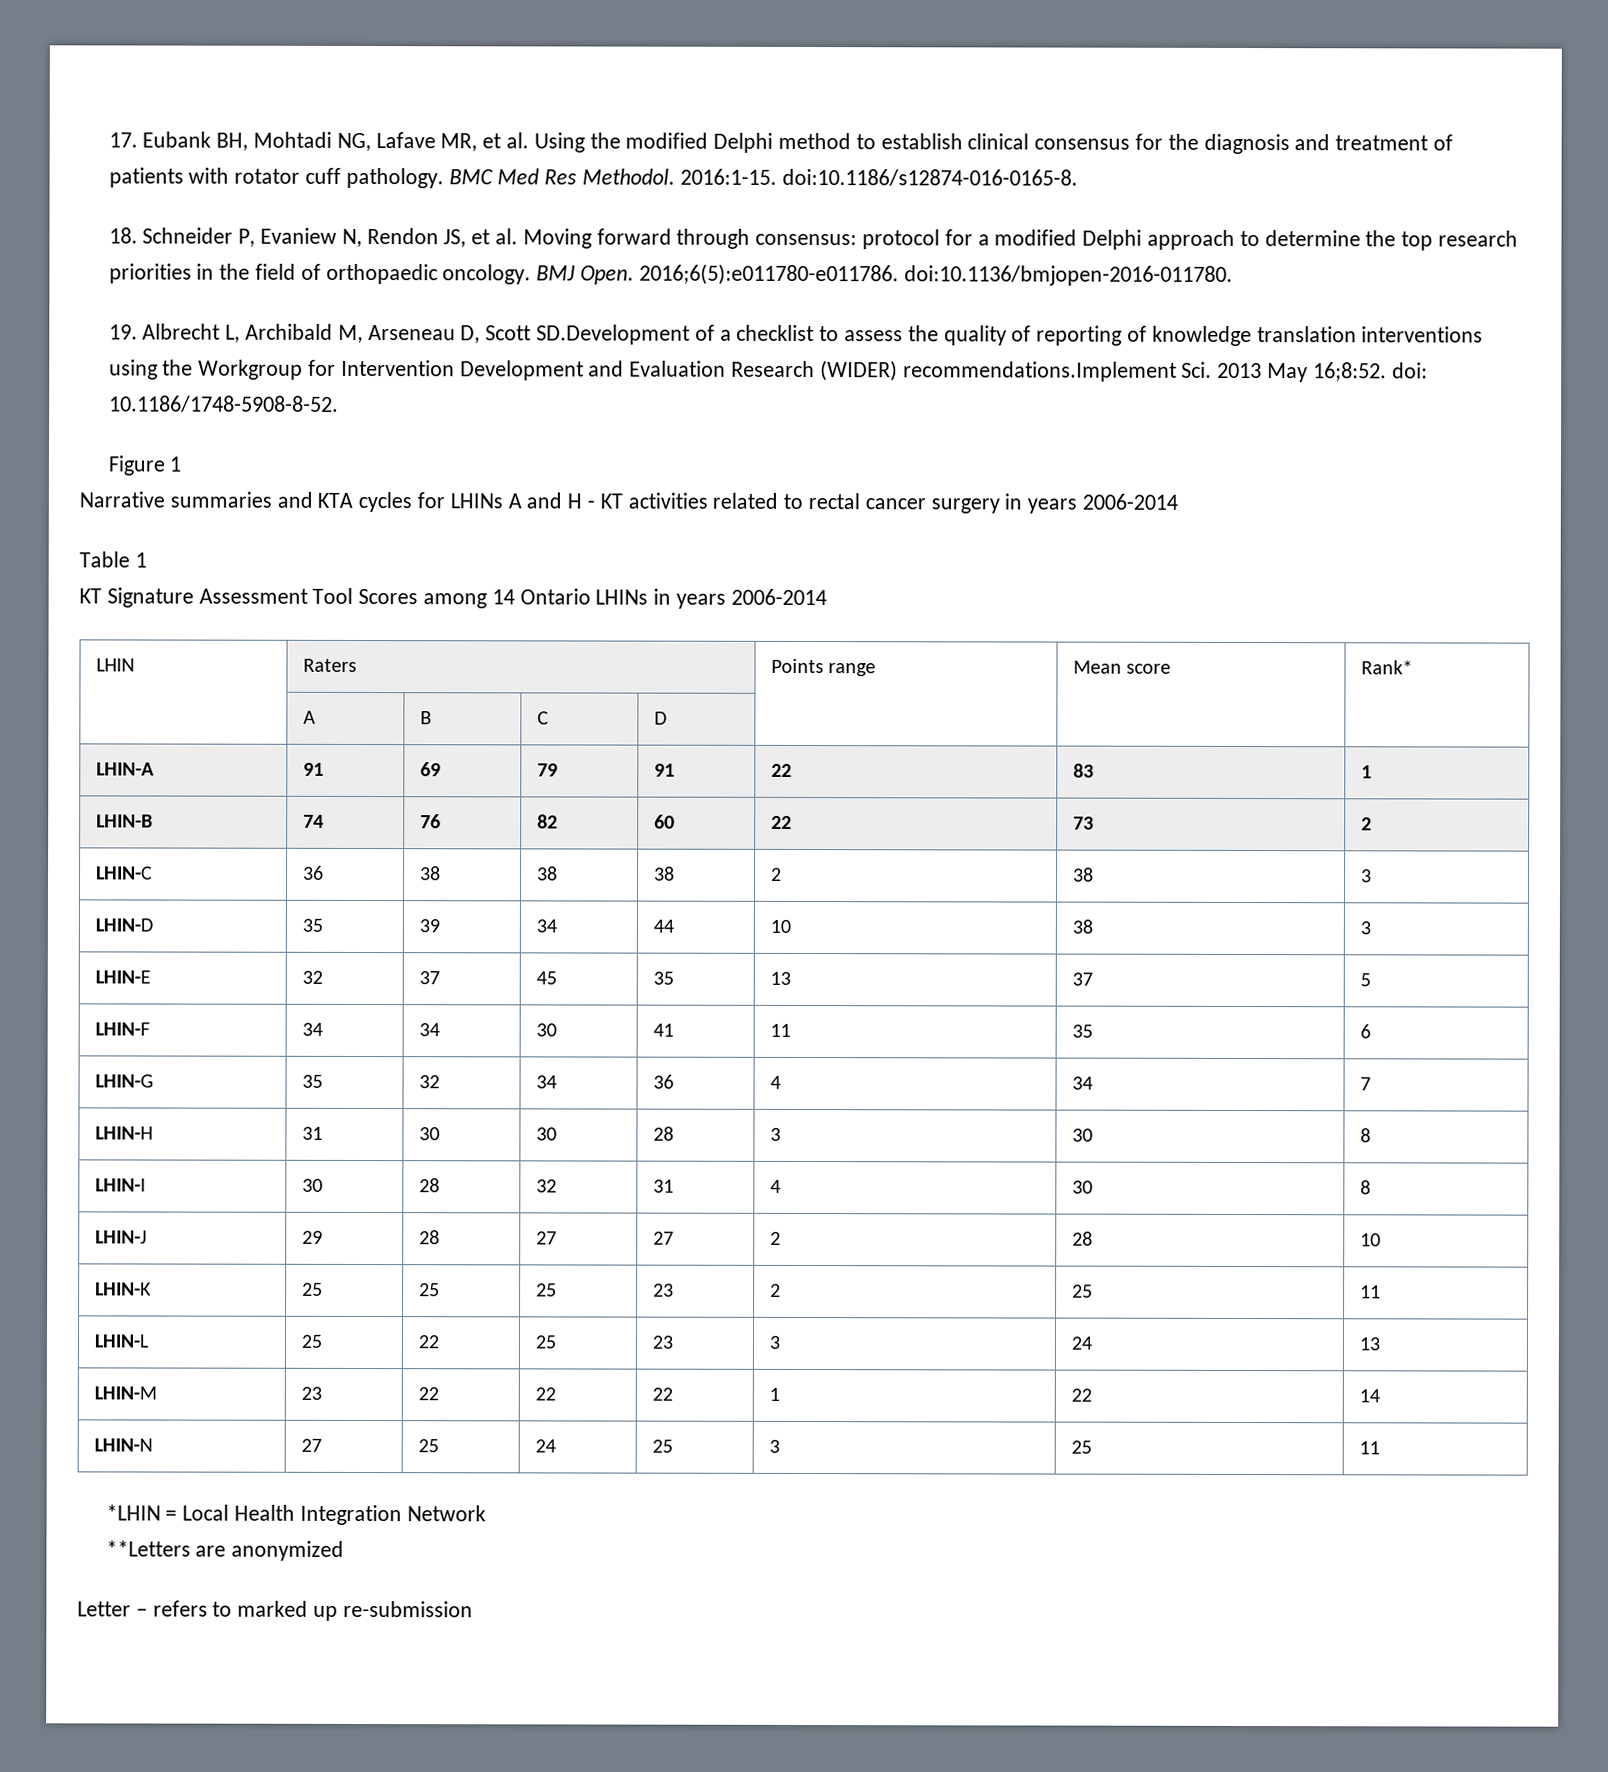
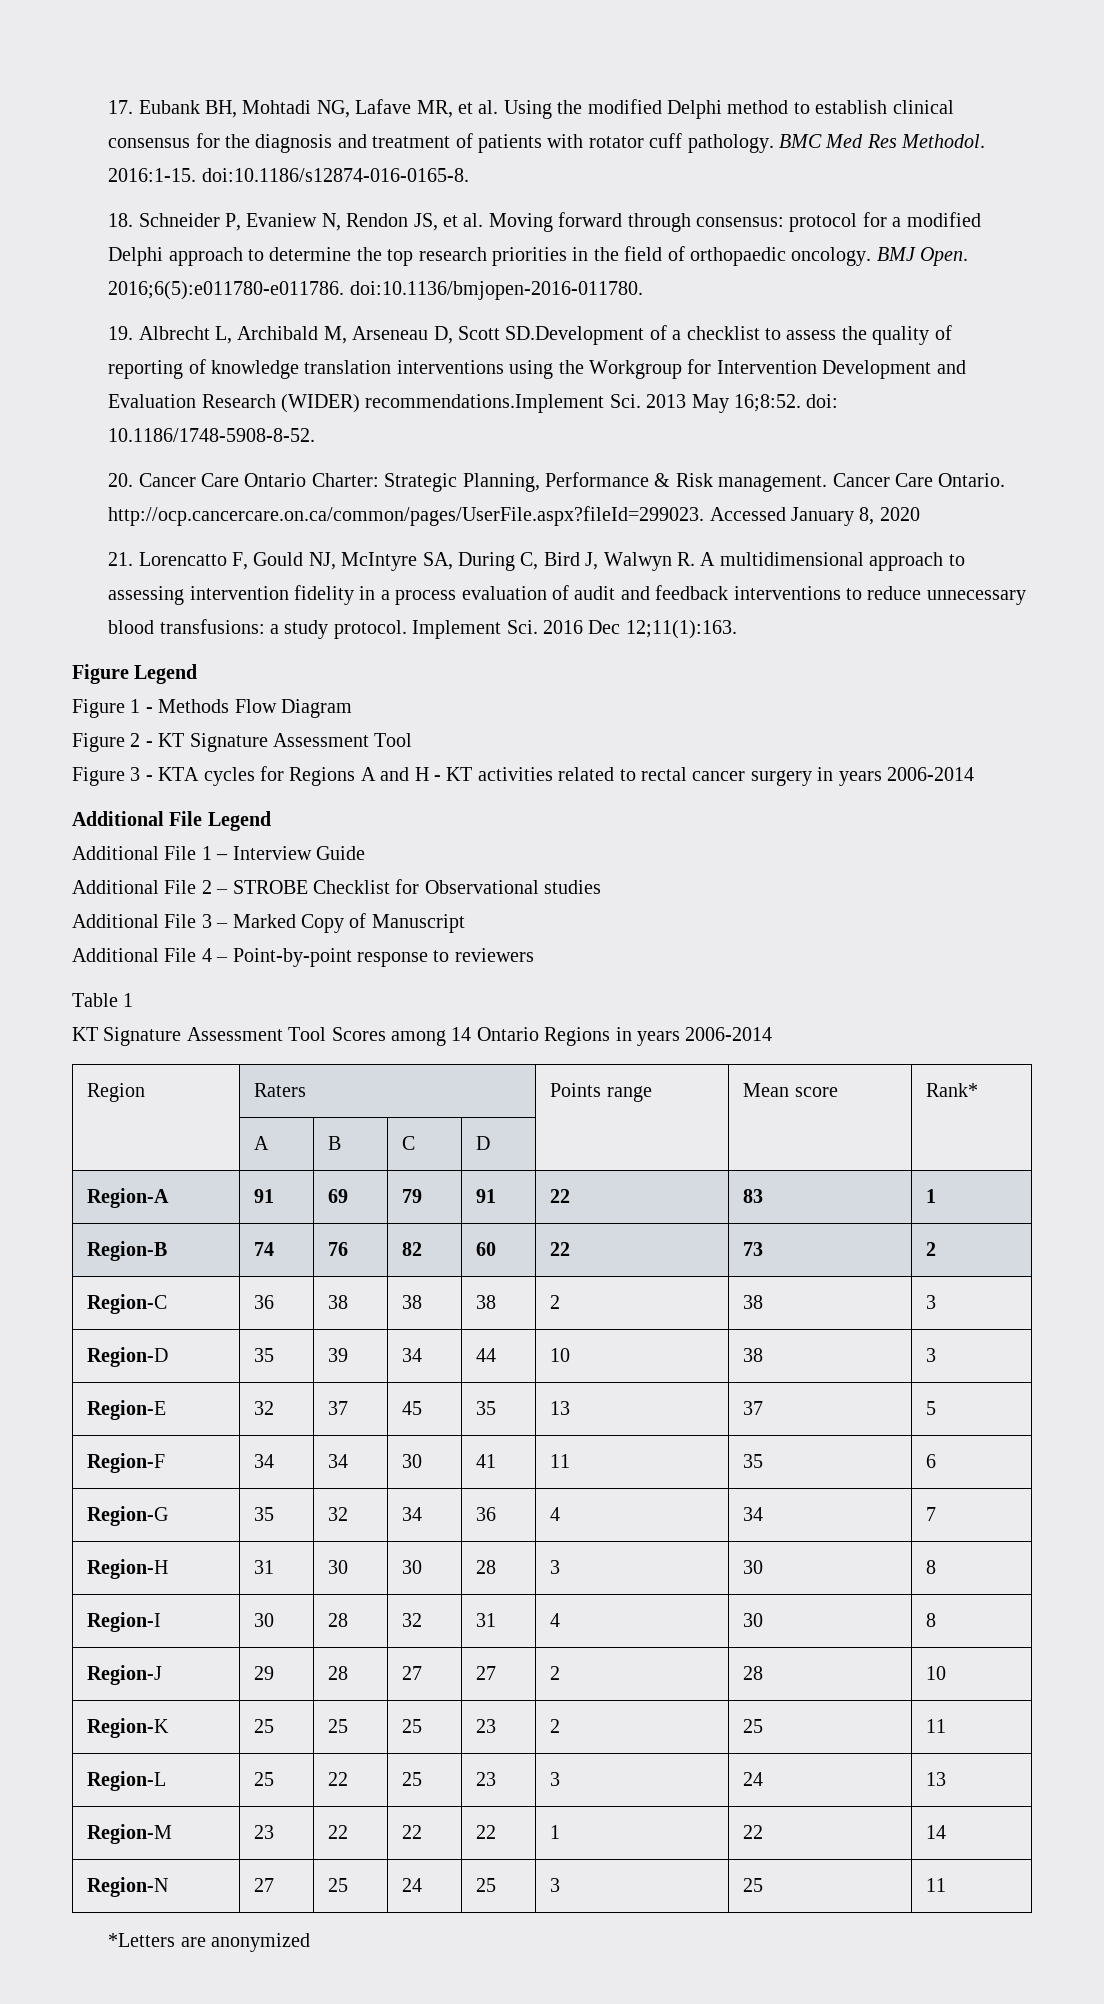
[107,455,182,476] [79,491,313,508] Figure 1 // Narrative summaries and -> [108,472,1006,492] [108,506,920,526] [108,552,965,571] [108,585,1026,605] [108,619,737,639] [72,664,198,684] [72,699,352,718] [72,733,413,752] [72,767,153,786] 20. Cancer Care Ontario Charter: Strategic Planning, Performance & Risk management. Cancer Care Ontario. http://ocp.cancercare.on.ca/common/pages/UserFile.aspx?fileId=299023. Accessed January 8, 2020 // 21. Lorencatto F, Gould NJ, McIntyre SA, During C, Bird J, Walwyn R. A multidimensional approach to assessing intervention fidelity in a process evaluation of audit and feedback interventions to reduce unnecessary blood transfusions: a study protocol. Implement Sci. 2016 Dec 12;11(1):163. // Figure Legend // Figure 1 - Methods Flow Diagram // Figure 2 - KT Signature Assessment Tool // Figure 3 -
[449,493,503,509] LHINs -> [289,767,356,786] Regions
(1179, 501) none -> [72,811,271,831] [72,846,365,860] [72,879,602,894] [72,913,465,933] [72,948,534,967] // Additional File Legend // Additional File 1 – Interview Guide // Additional File 2 – STROBE Checklist for Observational studies // Additional File 3 – Marked Copy of Manuscript // Additional File 4 – Point-by-point response to reviewers
[595,588,827,609] [95,658,135,672] LHINs in years 2006-2014 // LHIN -> [544,1027,773,1046] [87,1083,146,1102] Regions in years 2006-2014 // Region
[95,762,155,776] LHIN-A -> [87,1188,170,1208] Region-A
[95,814,153,828] LHIN-B -> [87,1241,168,1261] Region-B
[95,866,153,880] LHIN-C -> [87,1294,168,1314] Region-C
[94,918,153,932] LHIN-D -> [87,1347,169,1367] Region-D
[94,970,151,984] LHIN-E -> [87,1400,167,1420] Region-E
[94,1022,150,1036] LHIN-F -> [87,1453,166,1473] Region-F
[94,1074,154,1088] LHIN-G -> [87,1506,169,1526] Region-G
[94,1126,153,1140] LHIN-H -> [87,1559,169,1579] Region-H
[94,1178,146,1192] LHIN-I -> [87,1612,162,1632] Region-I
[94,1230,147,1244] LHIN-J -> [87,1665,163,1685] Region-J
[94,1282,152,1296] LHIN-K -> [87,1718,170,1738] Region-K
[93,1334,149,1348] LHIN-L -> [87,1771,167,1791] Region-L
[93,1386,157,1400] LHIN-M -> [87,1824,173,1844] Region-M
[93,1438,153,1452] LHIN-N -> [87,1877,169,1897] Region-N
[105,1504,486,1526] [105,1540,345,1561] [77,1600,473,1621] *LHIN = Local Health Integration Network // **Letters are anonymized // Letter – refers to marked up re-submission -> [108,1933,311,1952] *Letters are anonymized

